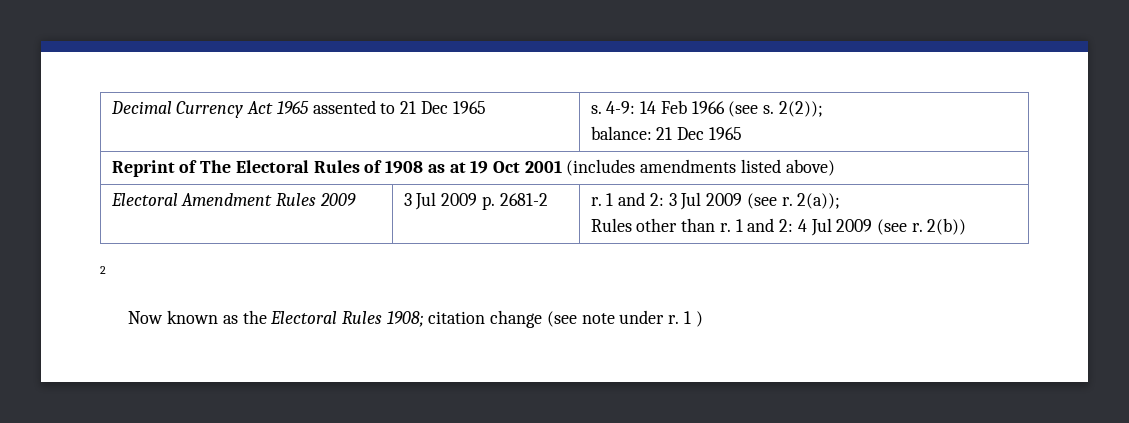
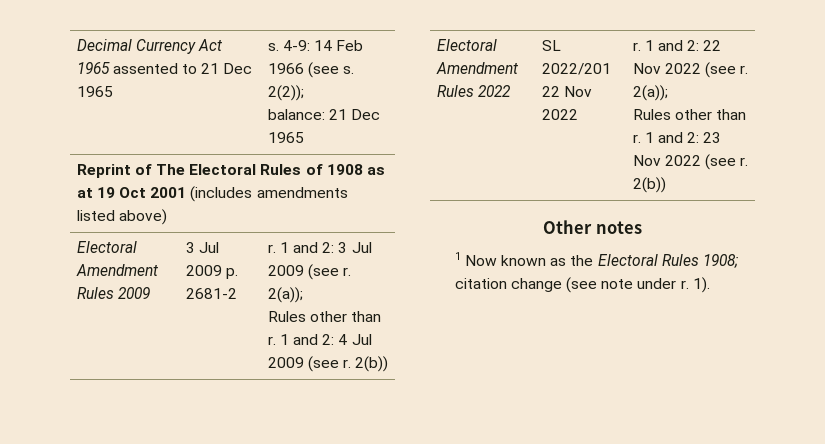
[100,266,106,274] // 2 // -> [436,39,497,51] [435,62,518,74] [436,85,511,97] [541,40,561,51] [541,63,611,75] [541,86,592,97] [541,109,578,120] [632,40,722,51] [632,62,749,78] [632,85,668,101] [632,109,747,120] [632,132,722,143] [632,154,749,170] [632,177,666,193] [543,220,642,234] [454,252,461,260] // Electoral Amendment Rules 2022 | SL 2022/201 22 Nov 2022 | r. 1 and 2: 22 Nov 2022 (see r. 2(a)); // Rules other than r. 1 and 2: 23 Nov 2022 (see r. 2(b)) // Other notes // 1
[683,311,703,327] 1 ) -> [692,277,710,293] 1).

